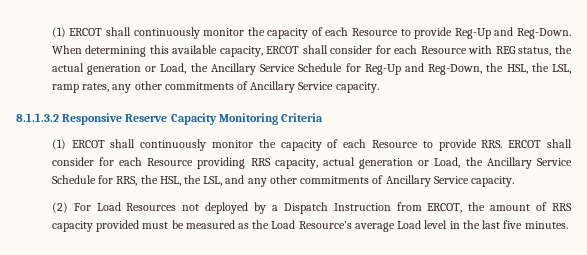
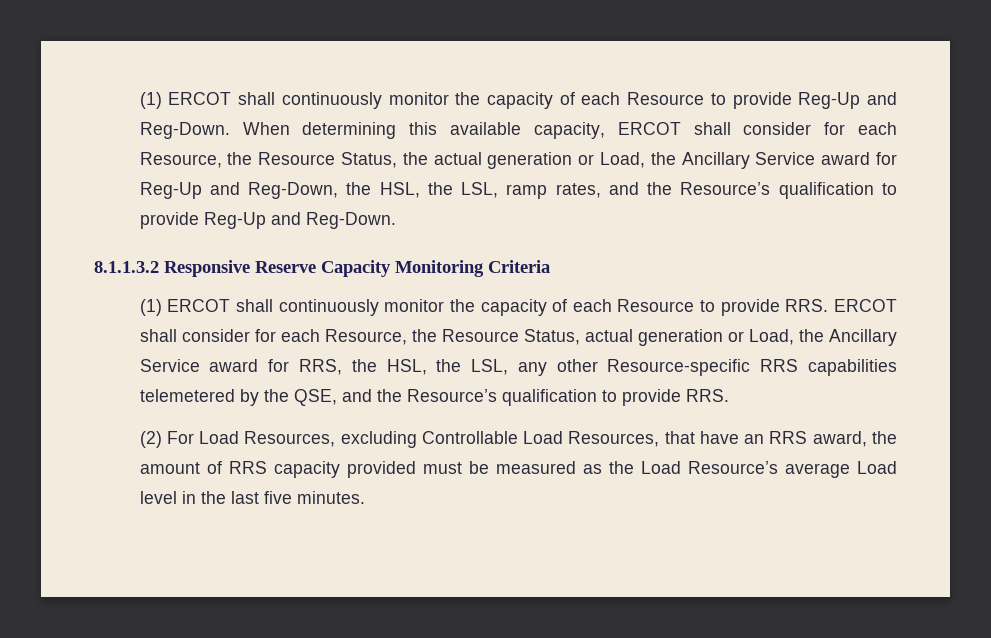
[420,45,552,56] Resource with REG status, -> [139,152,398,168] Resource, the Resource Status,
[298,63,343,72] Schedule -> [821,152,871,165] award
[112,81,379,93] any other commitments of Ancillary Service capacity. -> [608,182,897,199] [139,212,396,229] and the Resource’s qualification to provide Reg-Up and Reg-Down.
[147,157,573,169] [51,175,96,184] Resource providing RRS capacity, actual generation or Load, the Ancillary Service Schedule -> [324,329,898,346] [139,359,259,372] Resource, the Resource Status, actual generation or Load, the Ancillary Service award
[225,175,515,187] [51,202,463,214] and any other commitments of Ancillary Service capacity. // (2) For Load Resources not deployed by a Dispatch Instruction from ERCOT, -> [517,359,897,376] [139,389,729,406] [139,431,867,448] any other Resource-specific RRS capabilities telemetered by the QSE, and the Resource’s qualification to provide RRS. // (2) For Load Resources, excluding Controllable Load Resources, that have an RRS award,

